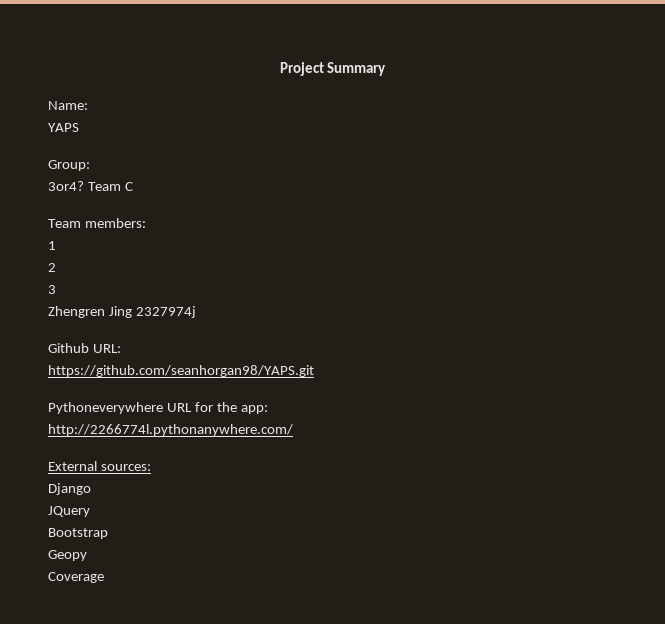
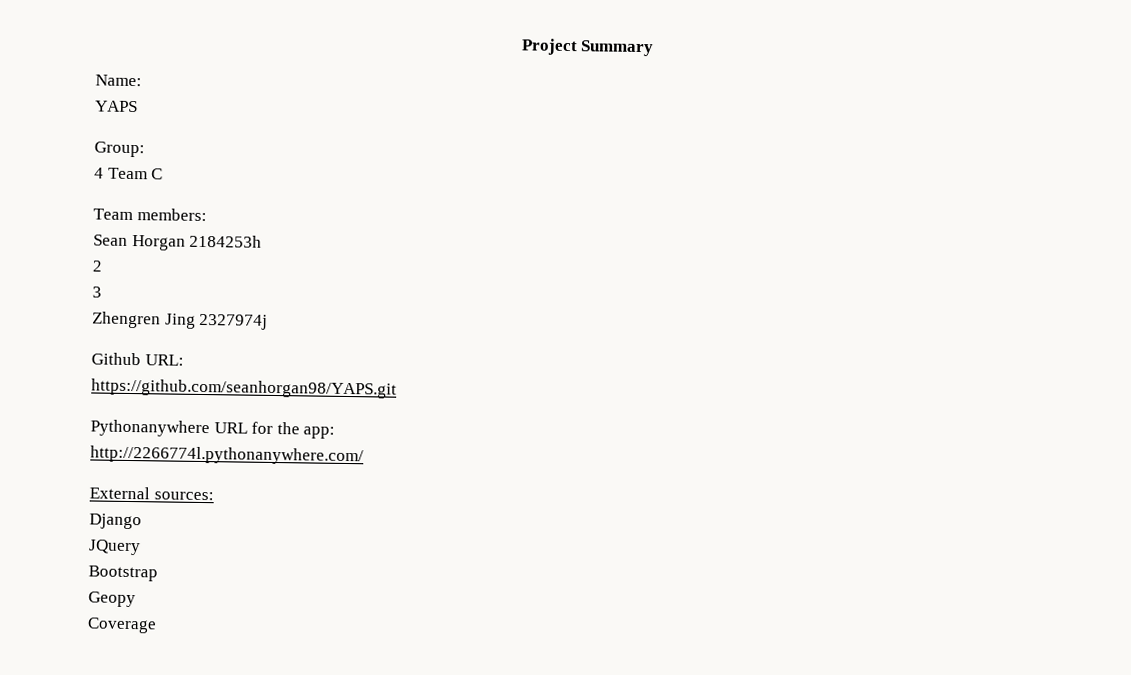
[48,181,84,191] 3or4? -> [94,167,104,179] 4
[48,241,56,250] 1 -> [93,234,263,251] Sean Horgan 2184253h
[48,402,163,414] Pythoneverywhere -> [90,419,210,438] Pythonanywhere

